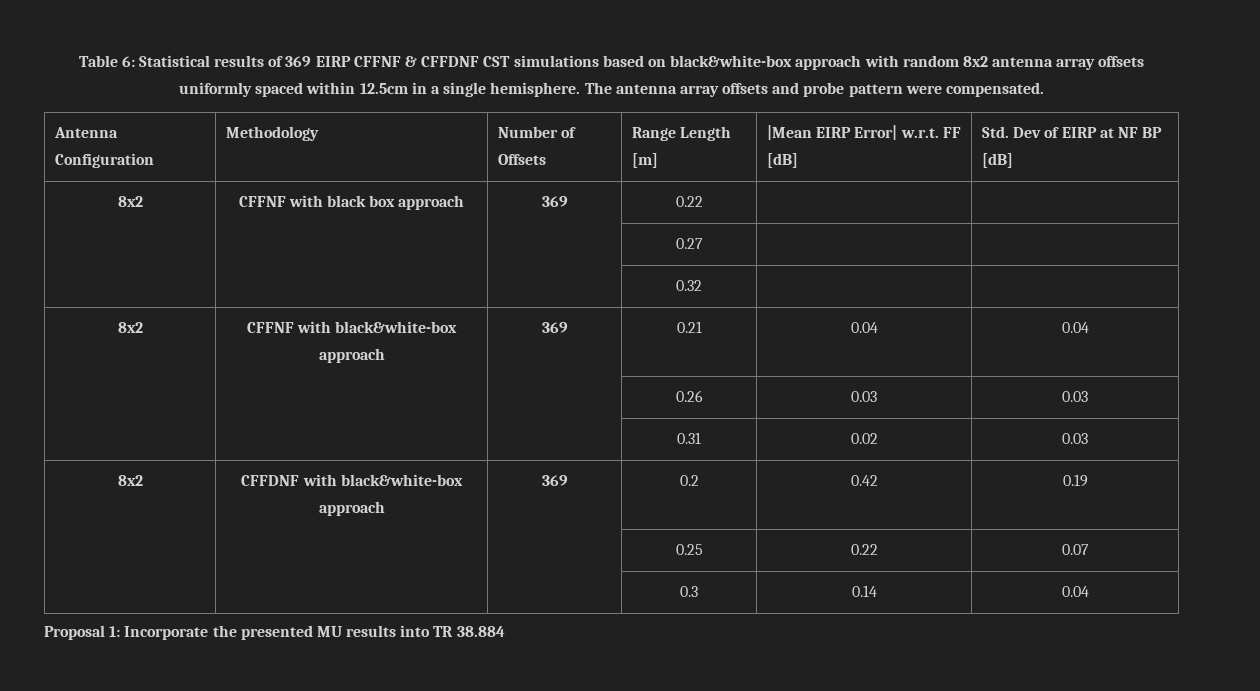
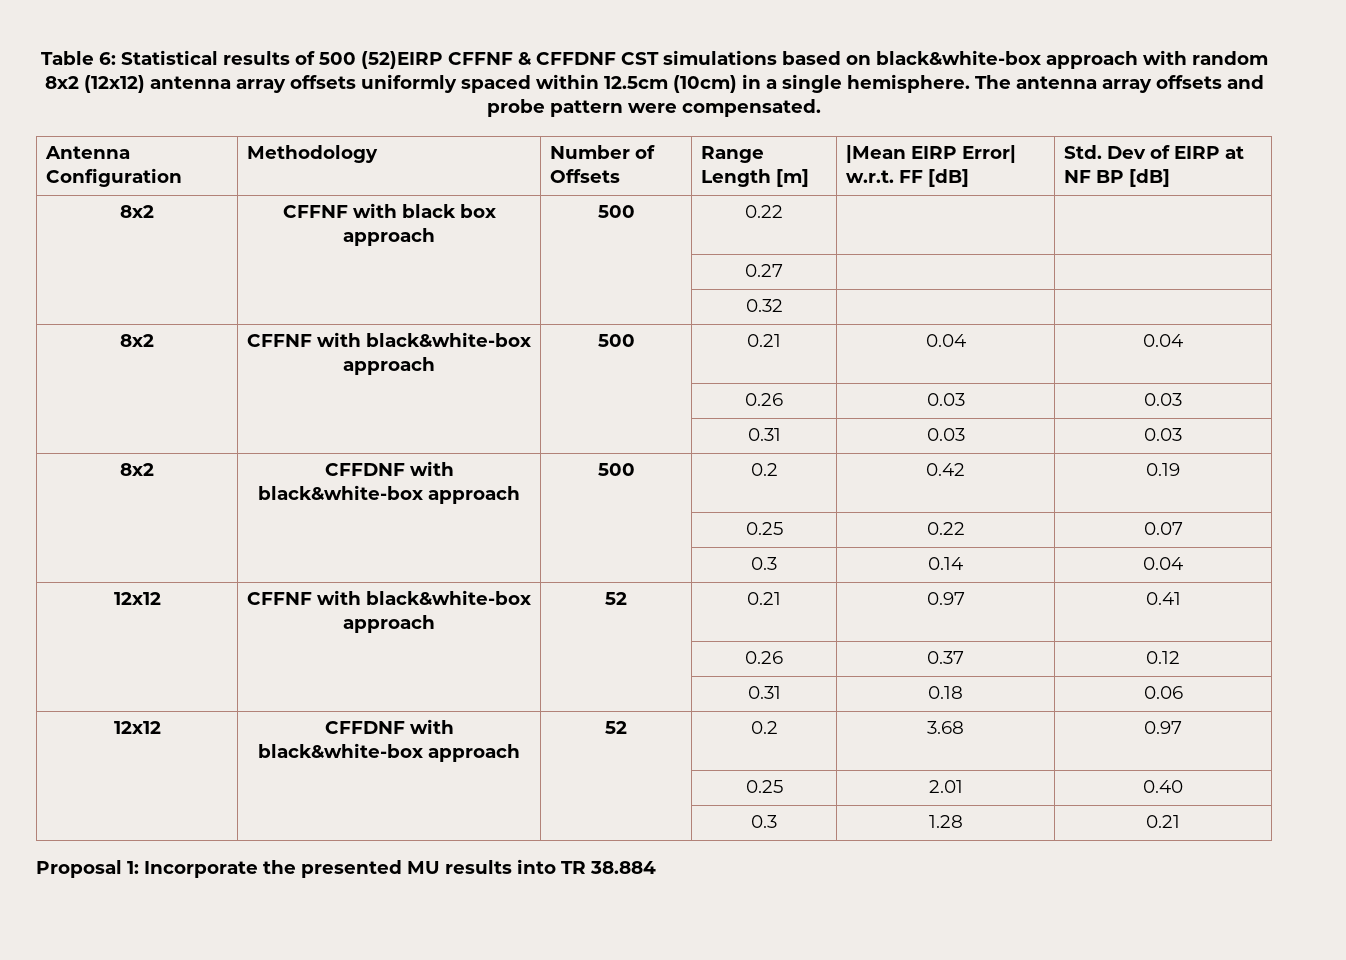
[285,56,351,67] 369 EIRP -> [318,51,443,69] 500 (52)EIRP
(988, 61) none -> [83,75,145,93] (12x12)
(408, 88) none -> [672,75,737,93] (10cm)
[541,196,568,207] 369 -> [597,205,635,218] 500
[541,322,568,333] 369 -> [597,334,635,347] 500
[850,433,878,444] 0.02 -> [926,428,965,441] 0.03
[541,475,568,486] 369 -> [597,463,635,476] 500
(1089, 591) none -> [113,592,161,605] [247,590,531,605] [343,615,435,633] [605,592,627,605] [747,592,781,605] [926,592,965,605] [1145,592,1181,605] [745,651,783,664] [927,651,964,664] [1146,651,1180,664] [747,686,781,699] [928,686,963,699] [1143,686,1183,699] [113,721,161,734] [324,719,454,734] [258,743,520,762] [605,721,627,734] [750,721,778,734] [927,721,964,734] [1144,721,1182,734] [745,780,783,793] [928,780,963,793] [1143,780,1183,793] [751,815,777,828] [928,815,963,828] [1146,815,1180,828] // 12x12 | CFFNF with black&white-box approach | 52 | 0.21 | 0.97 | 0.41 // | | | 0.26 | 0.37 | 0.12 // | | | 0.31 | 0.18 | 0.06 // 12x12 | CFFDNF with black&white-box approach | 52 | 0.2 | 3.68 | 0.97 // | | | 0.25 | 2.01 | 0.40 // | | | 0.3 | 1.28 | 0.21

